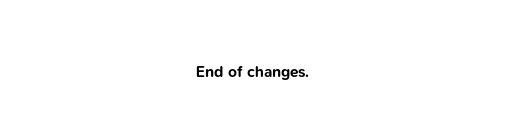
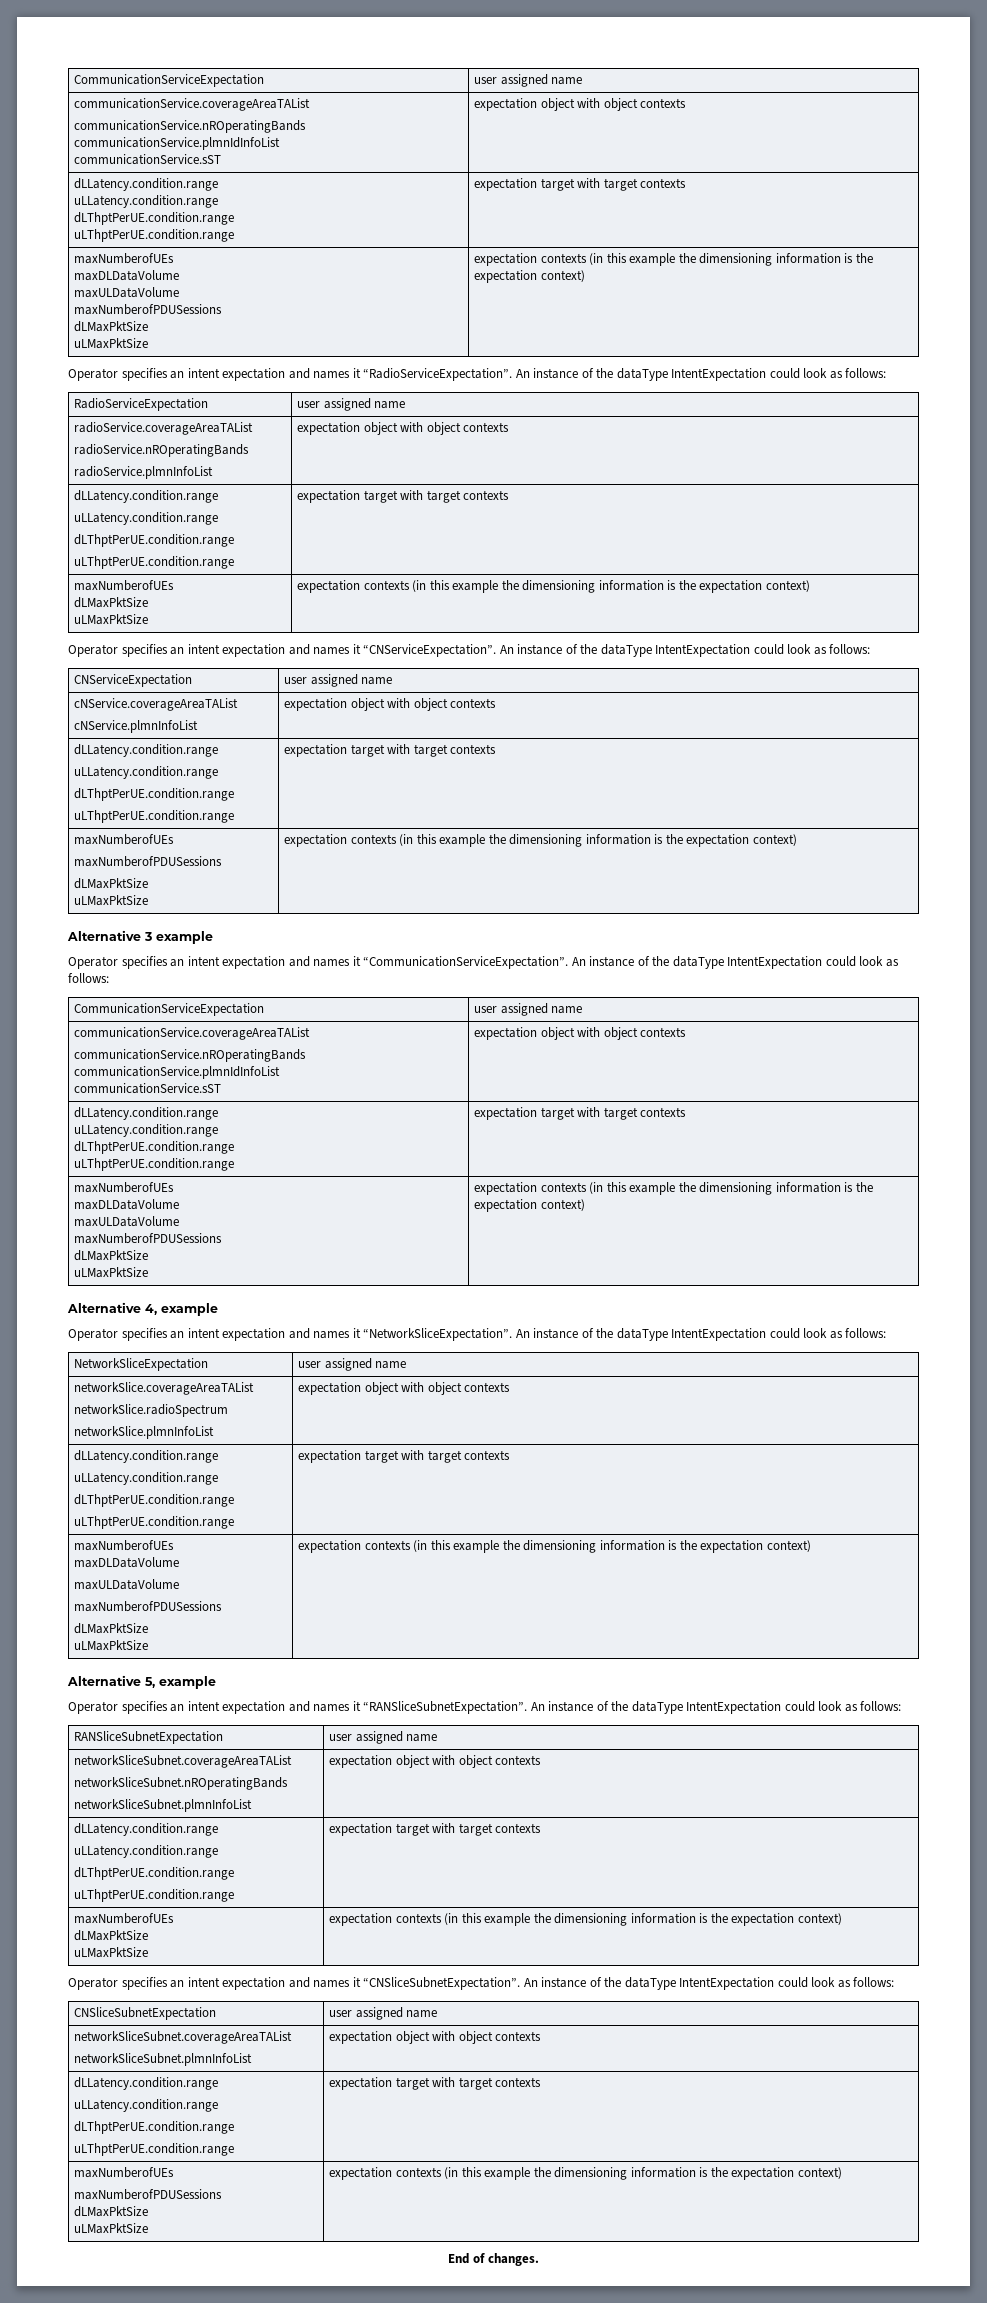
(196, 71) none -> [74,74,265,87] [474,74,583,87] [74,98,311,111] [74,120,307,133] [74,137,281,150] [74,154,222,165] [474,98,687,111] [74,178,219,191] [74,195,219,208] [74,212,235,225] [74,229,235,242] [474,178,687,191] [74,253,175,264] [74,270,180,281] [74,287,180,298] [74,304,223,315] [74,321,149,332] [74,338,149,349] [474,253,873,266] [474,270,585,283] [68,368,887,381] [74,398,209,411] [297,398,406,411] [74,422,254,435] [74,444,250,457] [74,466,214,479] [297,422,510,435] [74,490,219,503] [74,512,219,525] [74,534,235,547] [74,556,235,569] [297,490,510,503] [74,580,175,591] [74,597,149,608] [74,614,149,625] [297,580,810,593] [68,644,871,657] [74,674,193,687] [284,674,393,687] [74,698,239,711] [74,720,199,733] [284,698,497,711] [74,744,219,757] [74,766,219,779] [74,788,235,801] [74,810,235,823] [284,744,497,757] [74,834,175,845] [74,856,223,867] [74,878,149,889] [74,895,149,906] [284,834,797,847] [67,930,213,944] [68,956,899,969] [68,973,109,983] [74,1003,265,1016] [474,1003,583,1016] [74,1027,311,1040] [74,1049,307,1062] [74,1066,281,1079] [74,1083,222,1094] [474,1027,687,1040] [74,1107,219,1120] [74,1124,219,1137] [74,1141,235,1154] [74,1158,235,1171] [474,1107,687,1120] [74,1182,175,1193] [74,1199,180,1210] [74,1216,180,1227] [74,1233,223,1244] [74,1250,149,1261] [74,1267,149,1278] [474,1182,873,1195] [474,1199,585,1212] [67,1302,218,1316] [68,1328,887,1341] [74,1358,209,1371] [298,1358,407,1371] [74,1382,255,1395] [74,1404,229,1417] [74,1426,215,1439] [298,1382,511,1395] [74,1450,219,1463] [74,1472,219,1485] [74,1494,235,1507] [74,1516,235,1529] [298,1450,511,1463] [74,1540,175,1551] [74,1557,180,1568] [74,1579,180,1590] [74,1601,223,1612] [74,1623,149,1634] [74,1640,149,1651] [298,1540,811,1553] [67,1675,216,1689] [68,1701,902,1714] [74,1731,224,1744] [329,1731,438,1744] [74,1755,293,1768] [74,1777,289,1790] [74,1799,253,1812] [329,1755,542,1768] [74,1823,219,1836] [74,1845,219,1858] [74,1867,235,1880] [74,1889,235,1902] [329,1823,542,1836] [74,1913,175,1924] [74,1930,149,1941] [74,1947,149,1958] [329,1913,842,1926] [68,1977,895,1990] [74,2007,217,2020] [329,2007,438,2020] [74,2031,293,2044] [74,2053,253,2066] [329,2031,542,2044] [74,2077,219,2090] [74,2099,219,2112] [74,2121,235,2134] [74,2143,235,2156] [329,2077,542,2090] [74,2167,175,2178] [74,2189,223,2200] [74,2206,149,2217] [74,2223,149,2234] [329,2167,842,2180] CommunicationServiceExpectation | user assigned name // communicationService.coverageAreaTAList // communicationService.nROperatingBands communicationService.plmnIdInfoList // communicationService.sST | expectation object with object contexts // dLLatency.condition.range // uLLatency.condition.range // dLThptPerUE.condition.range // uLThptPerUE.condition.range | expectation target with target contexts // maxNumberofUEs // maxDLDataVolume // maxULDataVolume // maxNumberofPDUSessions // dLMaxPktSize // uLMaxPktSize | expectation contexts (in this example the dimensioning information is the expectation context) // Operator specifies an intent expectation and names it “RadioServiceExpectation”. An instance of the dataType IntentExpectation could look as follows: // RadioServiceExpectation | user assigned name // radioService.coverageAreaTAList // radioService.nROperatingBands // radioService.plmnInfoList | expectation object with object contexts // dLLatency.condition.range // uLLatency.condition.range // dLThptPerUE.condition.range // uLThptPerUE.condition.range | expectation target with target contexts // maxNumberofUEs // dLMaxPktSize // uLMaxPktSize | expectation contexts (in this example the dimensioning information is the expectation context) // Operator specifies an intent expectation and names it “CNServiceExpectation”. An instance of the dataType IntentExpectation could look as follows: // CNServiceExpectation | user assigned name // cNService.coverageAreaTAList // cNService.plmnInfoList | expectation object with object contexts // dLLatency.condition.range // uLLatency.condition.range // dLThptPerUE.condition.range // uLThptPerUE.condition.range | expectation target with target contexts // maxNumberofUEs // maxNumberofPDUSessions // dLMaxPktSize // uLMaxPktSize | expectation contexts (in this example the dimensioning information is the expectation context) // Alternative 3 example // Operator specifies an intent expectation and names it “CommunicationServiceExpectation”. An instance of the dataType IntentExpectation could look as follows: // CommunicationServiceExpectation | user assigned name // communicationService.coverageAreaTAList // communicationService.nROperatingBands communicationService.plmnIdInfoList // communicationService.sST | expectation object with object contexts // dLLatency.condition.range // uLLatency.condition.range // dLThptPerUE.condition.range // uLThptPerUE.condition.range | expectation target with target contexts // maxNumberofUEs // maxDLDataVolume // maxULDataVolume // maxNumberofPDUSessions // dLMaxPktSize // uLMaxPktSize | expectation contexts (in this example the dimensioning information is the expectation context) // Alternative 4, example // Operator specifies an intent expectation and names it “NetworkSliceExpectation”. An instance of the dataType IntentExpectation could look as follows: // NetworkSliceExpectation | user assigned name // networkSlice.coverageAreaTAList // networkSlice.radioSpectrum // networkSlice.plmnInfoList | expectation object with object contexts // dLLatency.condition.range // uLLatency.condition.range // dLThptPerUE.condition.range // uLThptPerUE.condition.range | expectation target with target contexts // maxNumberofUEs // maxDLDataVolume // maxULDataVolume // maxNumberofPDUSessions // dLMaxPktSize // uLMaxPktSize | expectation contexts (in this example the dimensioning information is the expectation context) // Alternative 5, example // Operator specifies an intent expectation and names it “RANSliceSubnetExpectation”. An instance of the dataType IntentExpectation could look as follows: // RANSliceSubnetExpectation | user assigned name // networkSliceSubnet.coverageAreaTAList // networkSliceSubnet.nROperatingBands // networkSliceSubnet.plmnInfoList | expectation object with object contexts // dLLatency.condition.range // uLLatency.condition.range // dLThptPerUE.condition.range // uLThptPerUE.condition.range | expectation target with target contexts // maxNumberofUEs // dLMaxPktSize // uLMaxPktSize | expectation contexts (in this example the dimensioning information is the expectation context) // Operator specifies an intent expectation and names it “CNSliceSubnetExpectation”. An instance of the dataType IntentExpectation could look as follows: // CNSliceSubnetExpectation | user assigned name // networkSliceSubnet.coverageAreaTAList // networkSliceSubnet.plmnInfoList | expectation object with object contexts // dLLatency.condition.range // uLLatency.condition.range // dLThptPerUE.condition.range // uLThptPerUE.condition.range | expectation target with target contexts // maxNumberofUEs // maxNumberofPDUSessions // dLMaxPktSize // uLMaxPktSize | expectation contexts (in this example the dimensioning information is the expectation context) //

